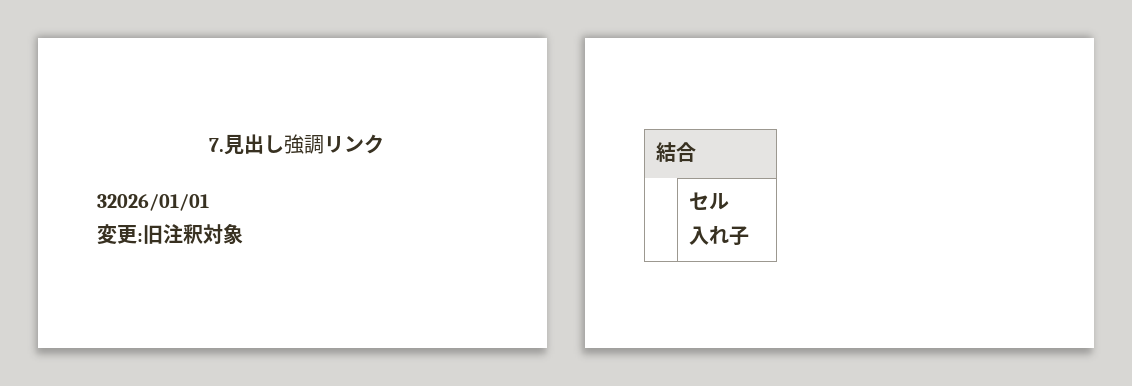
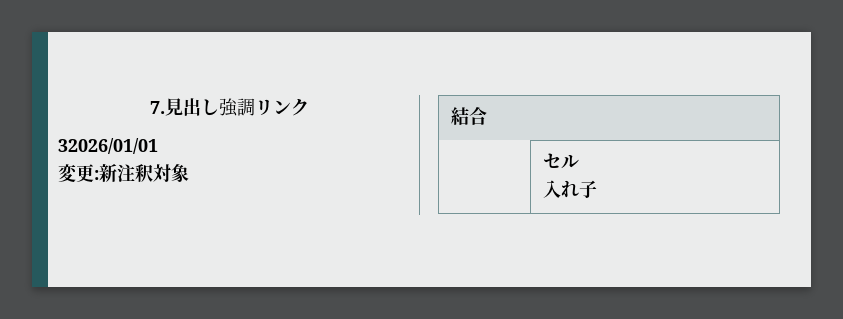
[143,225,163,244] 旧 -> [99,164,117,182] 新

